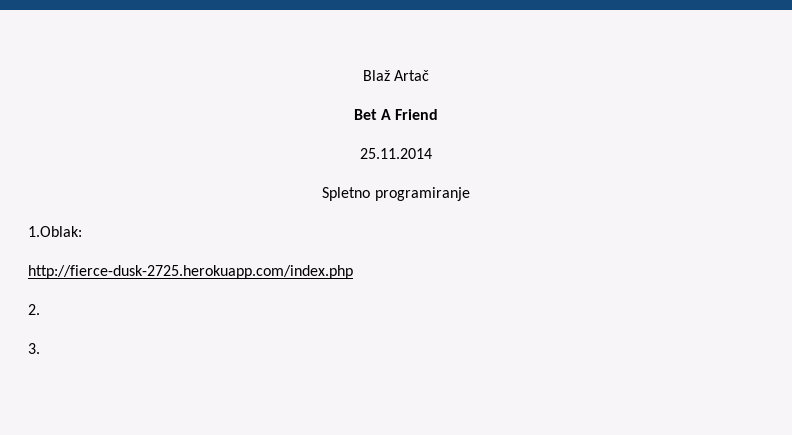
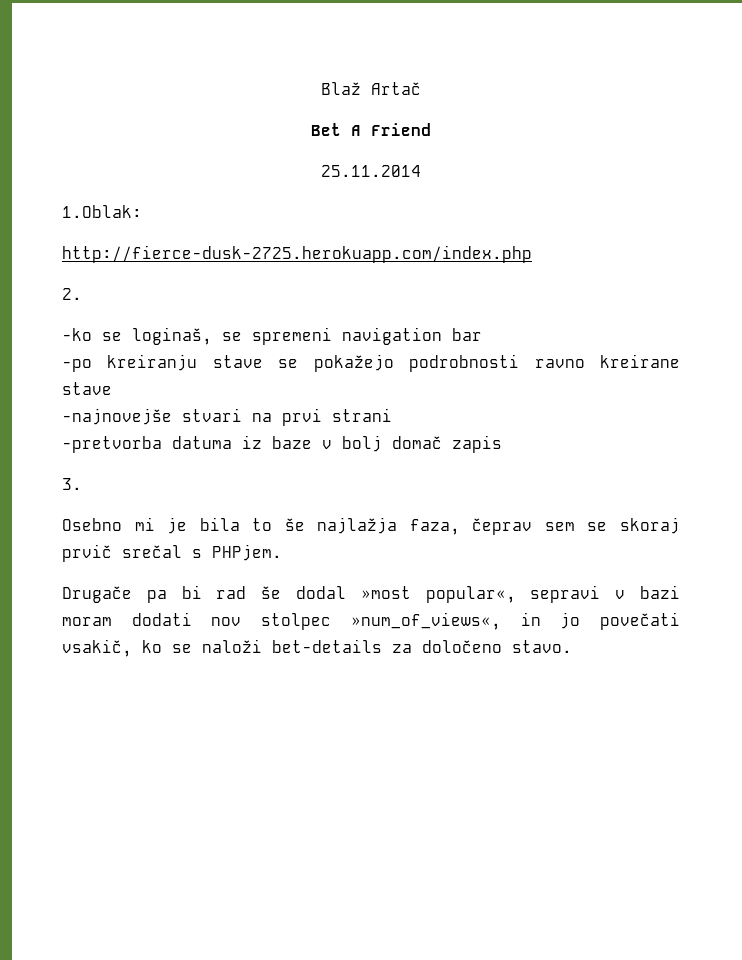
[322,187,470,201] // Spletno programiranje -> (421, 171) none
[28,343,40,354] 3. -> [62,327,482,345] [62,354,680,372] [62,382,112,395] [62,408,392,426] [62,435,502,453] [62,478,82,490] [62,517,680,535] [62,544,282,562] [62,585,680,603] [62,612,680,630] [62,639,572,657] -ko se loginaš, se spremeni navigation bar // -po kreiranju stave se pokažejo podrobnosti ravno kreirane stave // -najnovejše stvari na prvi strani // -pretvorba datuma iz baze v bolj domač zapis // 3. // Osebno mi je bila to še najlažja faza, čeprav sem se skoraj prvič srečal s PHPjem. // Drugače pa bi rad še dodal »most popular«, sepravi v bazi moram dodati nov stolpec »num_of_views«, in jo povečati vsakič, ko se naloži bet-details za določeno stavo.

